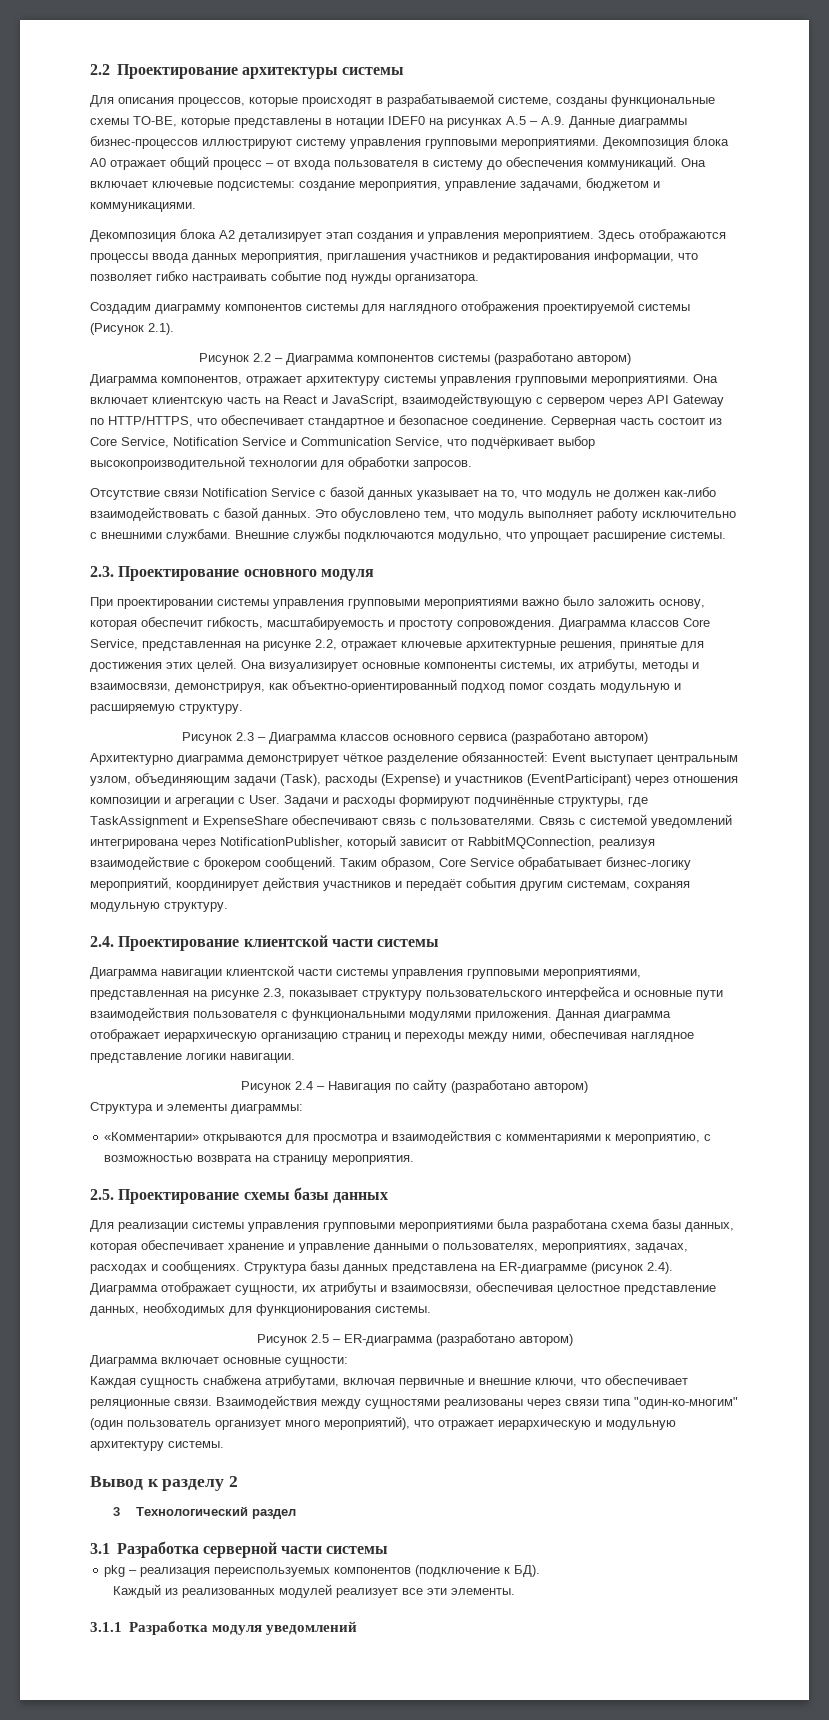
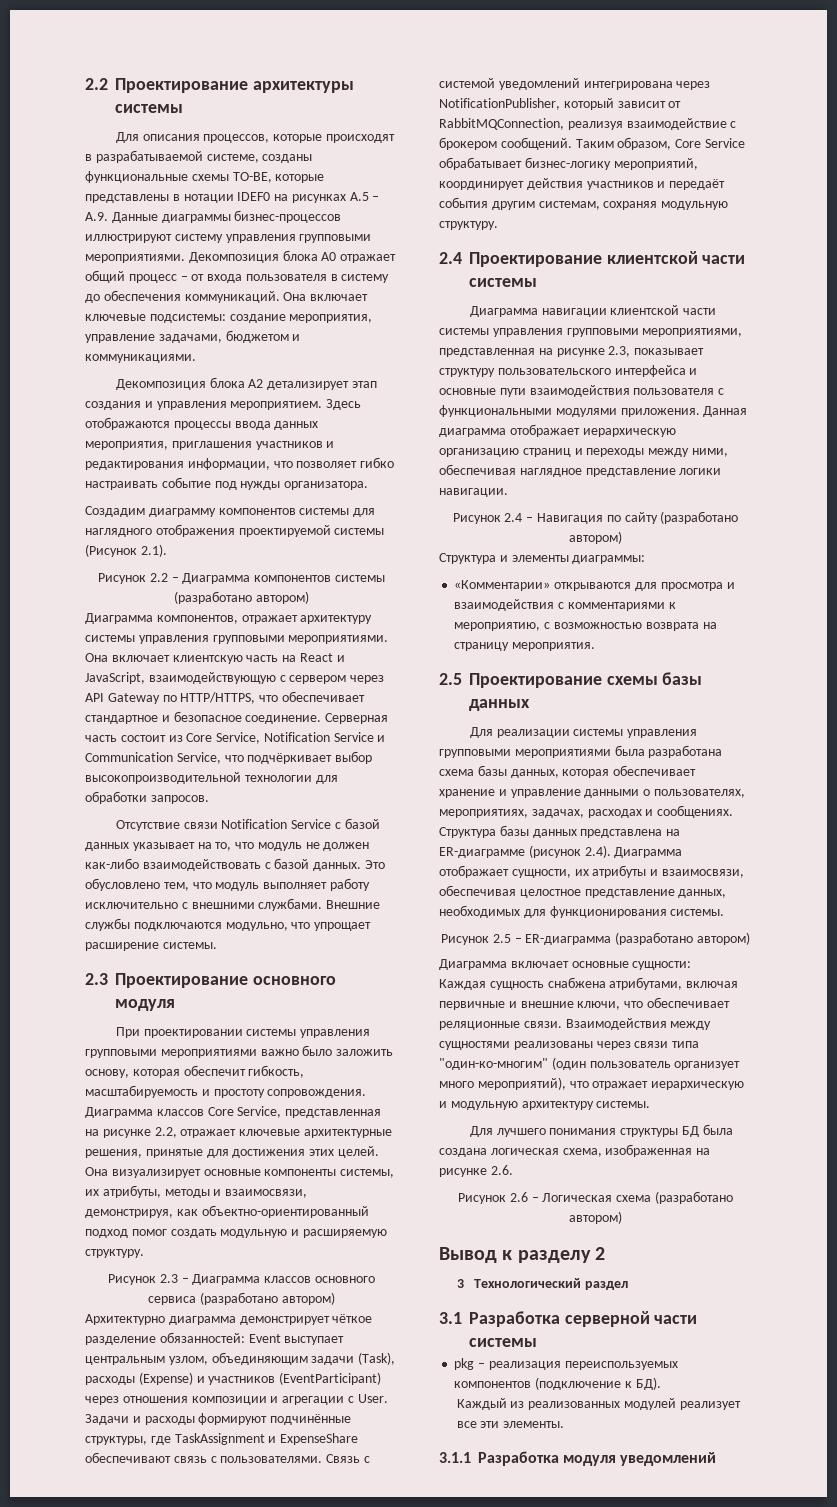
[90,566,114,577] 2.3. -> [85,973,108,985] 2.3
[90,936,114,947] 2.4. -> [439,252,462,264] 2.4
[90,1189,114,1200] 2.5. -> [439,673,462,685] 2.5
(224, 1444) none -> [469,1124,733,1137] [439,1144,711,1157] [439,1165,513,1177] [458,1191,733,1204] [569,1211,622,1224] // Для лучшего понимания структуры БД была создана логическая схема, изображенная на рисунке 2.6. // Рисунок 2.6 – Логическая схема (разработано автором)

